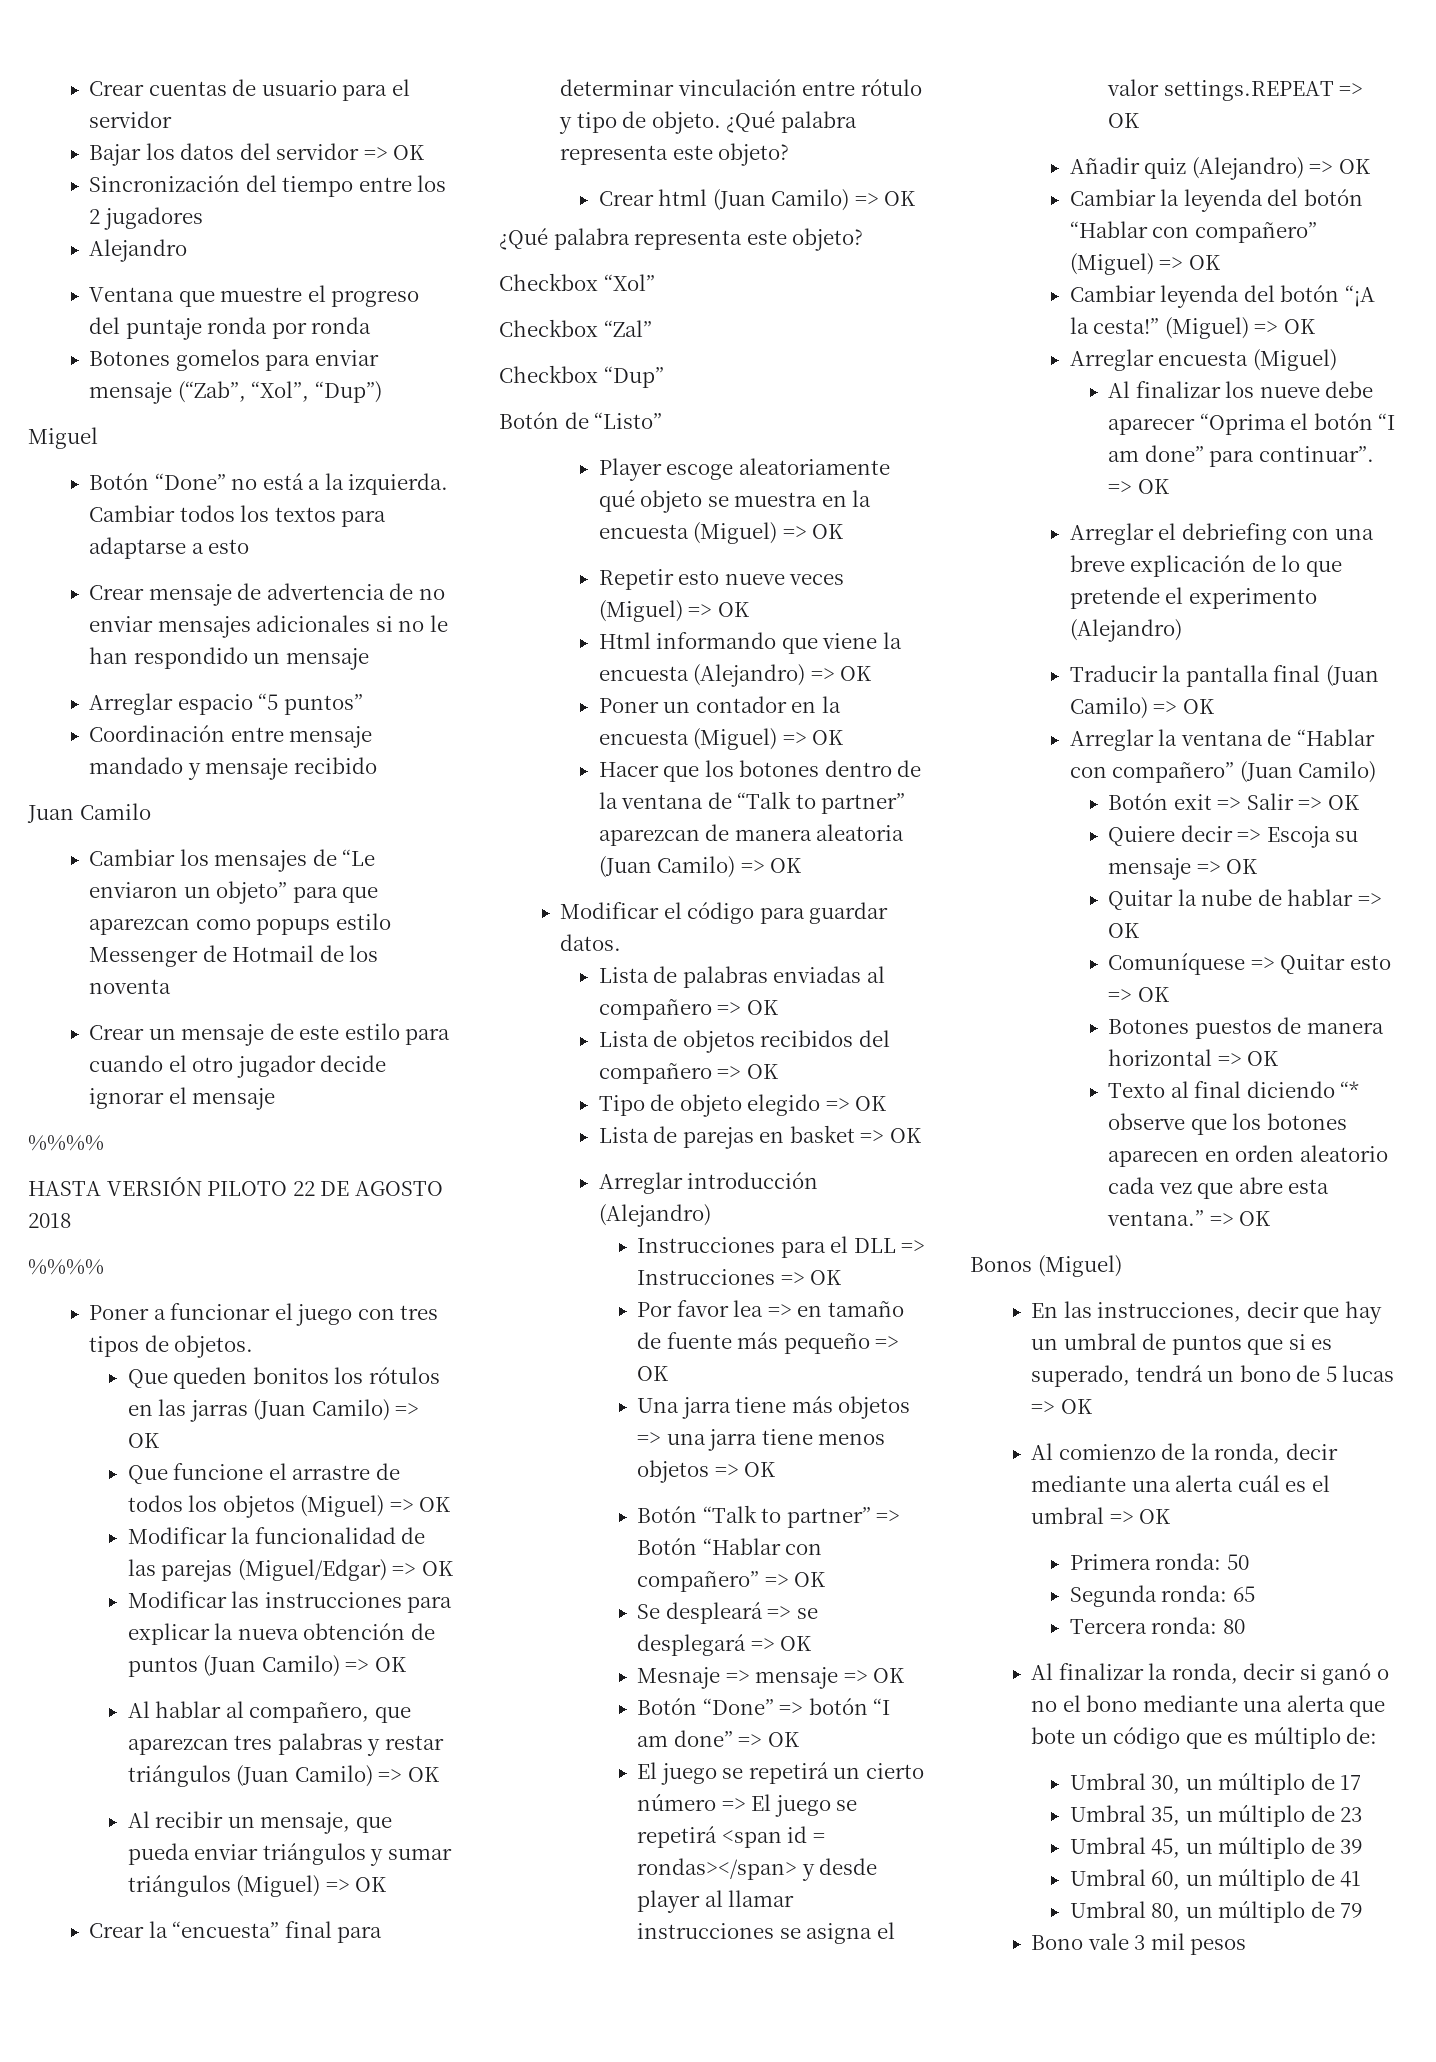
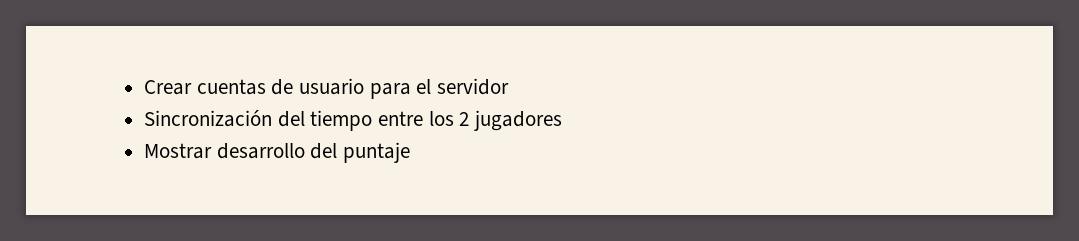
[89,143,425,166] // Bajar los datos del servidor => OK -> (509, 86) none
[89,239,188,262] [89,285,420,307] [89,317,372,340] [89,349,379,371] [89,381,382,404] [28,427,98,449] [89,473,449,495] [89,505,387,527] [89,537,250,559] [89,583,445,606] [89,615,448,638] [89,647,369,670] [89,693,363,715] [89,725,373,748] [89,757,377,780] [27,803,151,823] [89,849,376,872] [89,881,379,904] [89,913,391,935] [89,945,379,967] [89,979,172,994] [89,1023,451,1046] [89,1055,387,1078] [89,1087,276,1110] [28,1135,104,1151] [28,1176,443,1196] [28,1213,71,1228] [28,1259,104,1275] [89,1303,439,1326] [89,1335,254,1358] [127,1367,440,1389] [127,1399,420,1422] [127,1433,159,1448] [127,1463,400,1484] [127,1495,451,1518] [127,1527,426,1544] [127,1559,453,1582] [127,1591,453,1613] [127,1623,435,1645] [127,1655,406,1677] [127,1701,411,1723] [127,1733,444,1756] [127,1765,439,1787] [127,1811,392,1834] [127,1843,452,1866] [127,1875,387,1897] [89,1921,383,1943] [560,79,922,96] [559,111,857,134] [560,143,790,166] [598,189,916,211] [499,228,864,251] [499,273,655,291] [499,319,652,337] [499,365,664,388] [499,412,663,429] [598,458,890,481] [598,490,872,513] [598,522,844,544] [598,569,845,590] [598,600,749,622] [598,632,902,654] [598,664,872,687] [598,696,841,713] [598,728,844,750] [598,760,922,782] [598,791,906,814] [598,824,905,846] [598,856,802,878] [560,902,889,924] [560,934,622,951] [598,966,885,988] [598,999,778,1020] [598,1030,890,1053] [598,1063,778,1084] [598,1094,887,1117] [598,1125,921,1149] [598,1172,819,1194] [598,1204,711,1227] [637,1236,926,1258] [637,1269,842,1285] [637,1300,904,1317] [637,1332,900,1354] [637,1366,669,1381] [637,1396,911,1419] [637,1429,886,1451] [637,1460,776,1483] [637,1505,901,1528] [637,1538,823,1555] [637,1571,826,1592] [637,1602,818,1624] [637,1634,812,1656] [637,1667,905,1689] [637,1698,891,1715] [637,1730,799,1747] [637,1762,924,1785] [637,1793,858,1817] [637,1826,825,1848] [637,1858,878,1881] [637,1890,795,1913] [637,1922,895,1944] [1107,79,1364,101] [1108,113,1140,128] [1069,157,1370,180] [1069,189,1363,212] [1069,221,1317,243] [1069,253,1220,275] [1069,285,1375,308] [1069,317,1315,339] [1069,349,1337,371] [1108,381,1374,398] [1108,413,1396,435] [1108,445,1374,467] [1108,479,1169,494] [1069,523,1374,545] [1069,555,1342,577] [1069,587,1317,609] [1069,619,1182,642] [1069,665,1379,687] [1069,697,1214,719] [1069,729,1375,751] [1069,761,1377,783] [1108,793,1359,810] [1108,825,1359,848] [1108,858,1258,880] [1108,889,1382,910] [1108,923,1140,938] [1108,953,1391,975] [1108,987,1169,1002] [1108,1017,1384,1039] [1108,1049,1279,1066] [1108,1081,1360,1098] [1108,1113,1347,1135] [1108,1145,1388,1167] [1108,1177,1330,1199] [1107,1210,1271,1226] [970,1255,1122,1277] [1031,1301,1382,1324] [1031,1333,1333,1355] [1031,1365,1395,1387] [1031,1399,1092,1414] [1031,1443,1338,1464] [1031,1475,1330,1492] [1031,1507,1171,1524] [1069,1553,1249,1570] [1069,1585,1255,1607] [1069,1617,1245,1634] [1031,1663,1389,1685] [1031,1695,1386,1717] [1031,1726,1378,1749] [1069,1772,1362,1795] [1069,1804,1363,1827] [1069,1836,1364,1859] [1069,1868,1362,1891] [1069,1900,1364,1923] [1031,1933,1247,1955] Alejandro // Ventana que muestre el progreso del puntaje ronda por ronda // Botones gomelos para enviar mensaje (“Zab”, “Xol”, “Dup”) // Miguel // Botón “Done” no está a la izquierda. Cambiar todos los textos para adaptarse a esto // Crear mensaje de advertencia de no enviar mensajes adicionales si no le han respondido un mensaje // Arreglar espacio “5 puntos” // Coordinación entre mensaje mandado y mensaje recibido // Juan Camilo // Cambiar los mensajes de “Le enviaron un objeto” para que aparezcan como popups estilo Messenger de Hotmail de los noventa // Crear un mensaje de este estilo para cuando el otro jugador decide ignorar el mensaje // %%%% // HASTA VERSIÓN PILOTO 22 DE AGOSTO 2018 // %%%% // Poner a funcionar el juego con tres tipos de objetos. // Que queden bonitos los rótulos en las jarras (Juan Camilo) => OK // Que funcione el arrastre de todos los objetos (Miguel) => OK // Modificar la funcionalidad de las parejas (Miguel/Edgar) => OK // Modificar las instrucciones para explicar la nueva obtención de puntos (Juan Camilo) => OK // Al hablar al compañero, que aparezcan tres palabras y restar triángulos (Juan Camilo) => OK // Al recibir un mensaje, que pueda enviar triángulos y sumar triángulos (Miguel) => OK // Crear la “encuesta” final para determinar vinculación entre rótulo y tipo de objeto. ¿Qué palabra representa este objeto? // Crear html (Juan Camilo) => OK // ¿Qué palabra representa este objeto? // Checkbox “Xol” // Checkbox “Zal” // Checkbox “Dup” // Botón de “Listo” // Player escoge aleatoriamente qué objeto se muestra en la encuesta (Miguel) => OK // Repetir esto nueve veces (Miguel) => OK // Html informando que viene la encuesta (Alejandro) => OK // Poner un contador en la encuesta (Miguel) => OK // Hacer que los botones dentro de la ventana de “Talk to partner” aparezcan de manera aleatoria (Juan Camilo) => OK // Modificar el código para guardar datos. // Lista de palabras enviadas al compañero => OK // Lista de objetos recibidos del compañero => OK // Tipo de objeto elegido => OK // Lista de parejas en basket => OK // Arreglar introducción (Alejandro) // Instrucciones para el DLL => Instrucciones => OK // Por favor lea => en tamaño de fuente más pequeño => OK // Una jarra tiene más objetos => una jarra tiene menos objetos => OK // Botón “Talk to partner” => Botón “Hablar con compañero” => OK // Se despleará => se desplegará => OK // Mesnaje => mensaje => OK // Botón “Done” => botón “I am done” => OK // El juego se repetirá un cierto número => El juego se repetirá <span id = rondas></span> y desde player al llamar instrucciones se asigna el valor settings.REPEAT => OK // Añadir quiz (Alejandro) => OK // Cambiar la leyenda del botón “Hablar con compañero” (Miguel) => OK // Cambiar leyenda del botón “¡A la cesta!” (Miguel) => OK // Arreglar encuesta (Miguel) // Al finalizar los nueve debe aparecer “Oprima el botón “I am done” para continuar”. => OK // Arreglar el debriefing con una breve explicación de lo que pretende el experimento (Alejandro) // Traducir la pantalla final (Juan Camilo) => OK // Arreglar la ventana de “Hablar con compañero” (Juan Camilo) // Botón exit => Salir => OK // Quiere decir => Escoja su mensaje => OK // Quitar la nube de hablar => OK // Comuníquese => Quitar esto => OK // Botones puestos de manera horizontal => OK // Texto al final diciendo “* observe que los botones aparecen en orden aleatorio cada vez que abre esta ventana.” => OK // Bonos (Miguel) // En las instrucciones, decir que hay un umbral de puntos que si es superado, tendrá un bono de 5 lucas => OK // Al comienzo de la ronda, decir mediante una alerta cuál es el umbral => OK // Primera ronda: 50 // Segunda ronda: 65 // Tercera ronda: 80 // Al finalizar la ronda, decir si ganó o no el bono mediante una alerta que bote un código que es múltiplo de: // Umbral 30, un múltiplo de 17 // Umbral 35, un múltiplo de 23 // Umbral 45, un múltiplo de 39 // Umbral 60, un múltiplo de 41 // Umbral 80, un múltiplo de 79 // Bono vale 3 mil pesos -> [143,142,410,163] Mostrar desarrollo del puntaje

